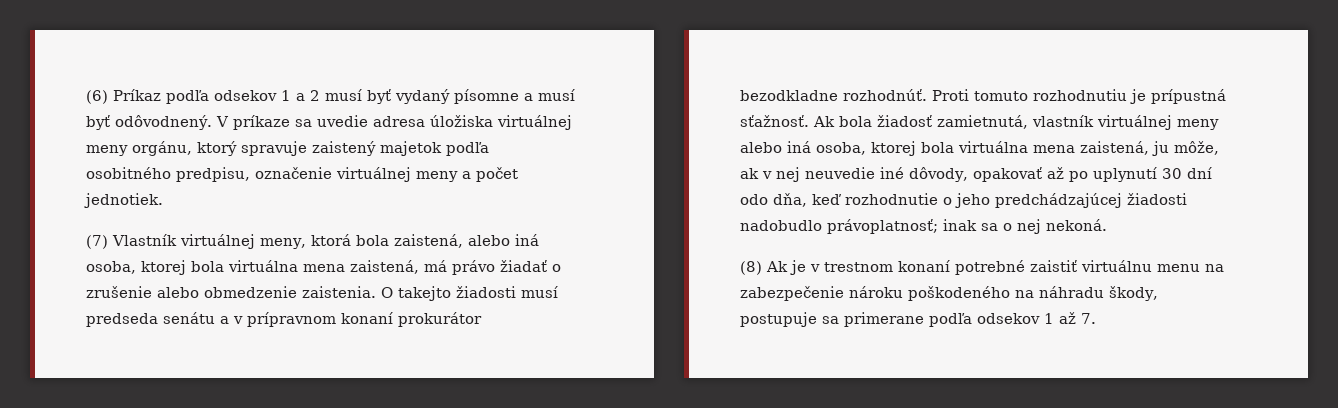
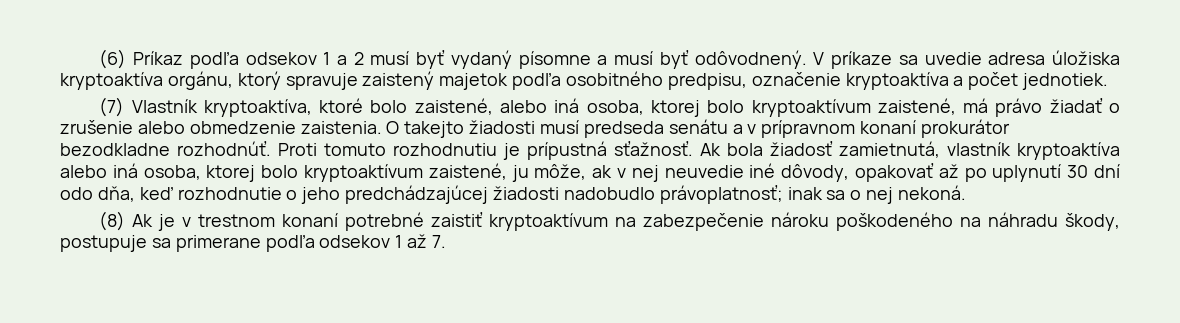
[496,115,572,130] [86,145,128,156] virtuálnej meny -> [60,72,163,90] kryptoaktíva
[336,167,458,182] virtuálnej meny -> [845,72,949,90] kryptoaktíva
[180,234,539,249] [86,260,419,275] virtuálnej meny, ktorá bola zaistená, alebo iná osoba, ktorej bola virtuálna mena zaistená, -> [203,98,956,117] kryptoaktíva, ktoré bolo zaistené, alebo iná osoba, ktorej bolo kryptoaktívum zaistené,
[1097,115,1219,130] [740,141,1149,156] virtuálnej meny alebo iná osoba, ktorej bola virtuálna mena zaistená, -> [1017,142,1120,160] [60,163,507,182] kryptoaktíva alebo iná osoba, ktorej bolo kryptoaktívum zaistené,
[1081,260,1200,272] virtuálnu menu -> [489,213,609,231] kryptoaktívum

